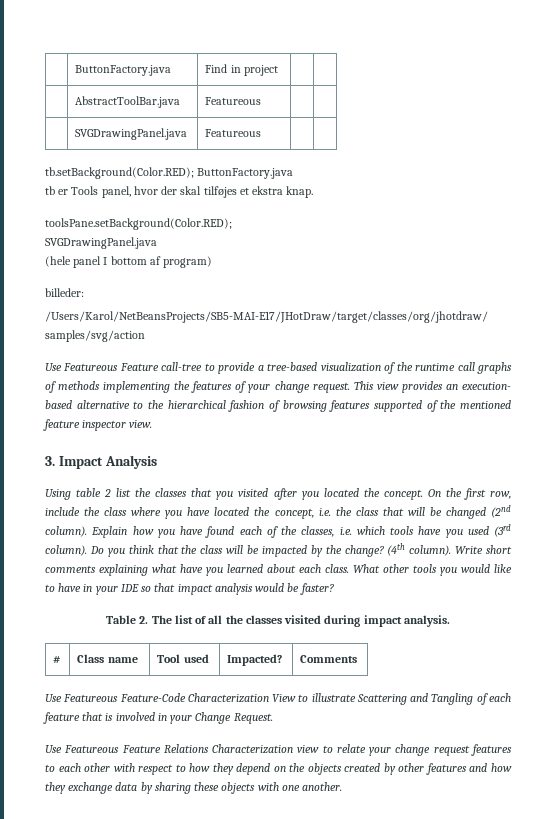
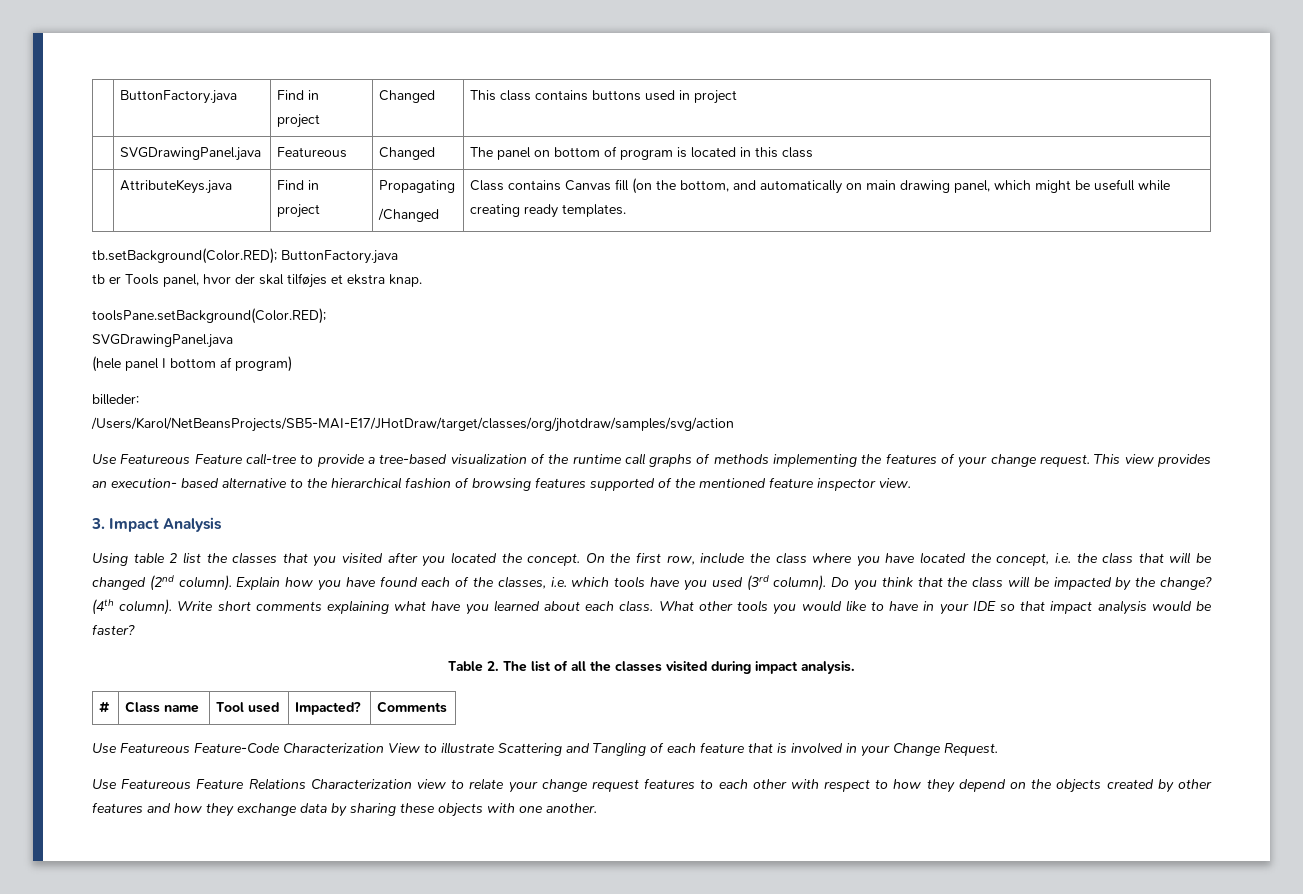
[75,96,181,108] [205,97,262,105] [75,128,188,140] [205,129,262,137] | // | AbstractToolBar.java | Featureous | | // | SVGDrawingPanel.java | Featureous | | -> [379,90,436,103] [470,90,738,104] [120,147,262,161] [277,147,348,158] [379,147,436,160] [470,146,814,160] [120,179,233,194] [277,180,320,190] [277,204,321,218] [379,180,456,193] [378,208,440,222] [470,178,1171,194] [470,204,627,218] Changed | This class contains buttons used in project // | SVGDrawingPanel.java | Featureous | Changed | The panel on bottom of program is located in this class // | AttributeKeys.java | Find in project | Propagating // /Changed | Class contains Canvas fill (on the bottom, and automatically on main drawing panel, which might be usefull while creating ready templates.

